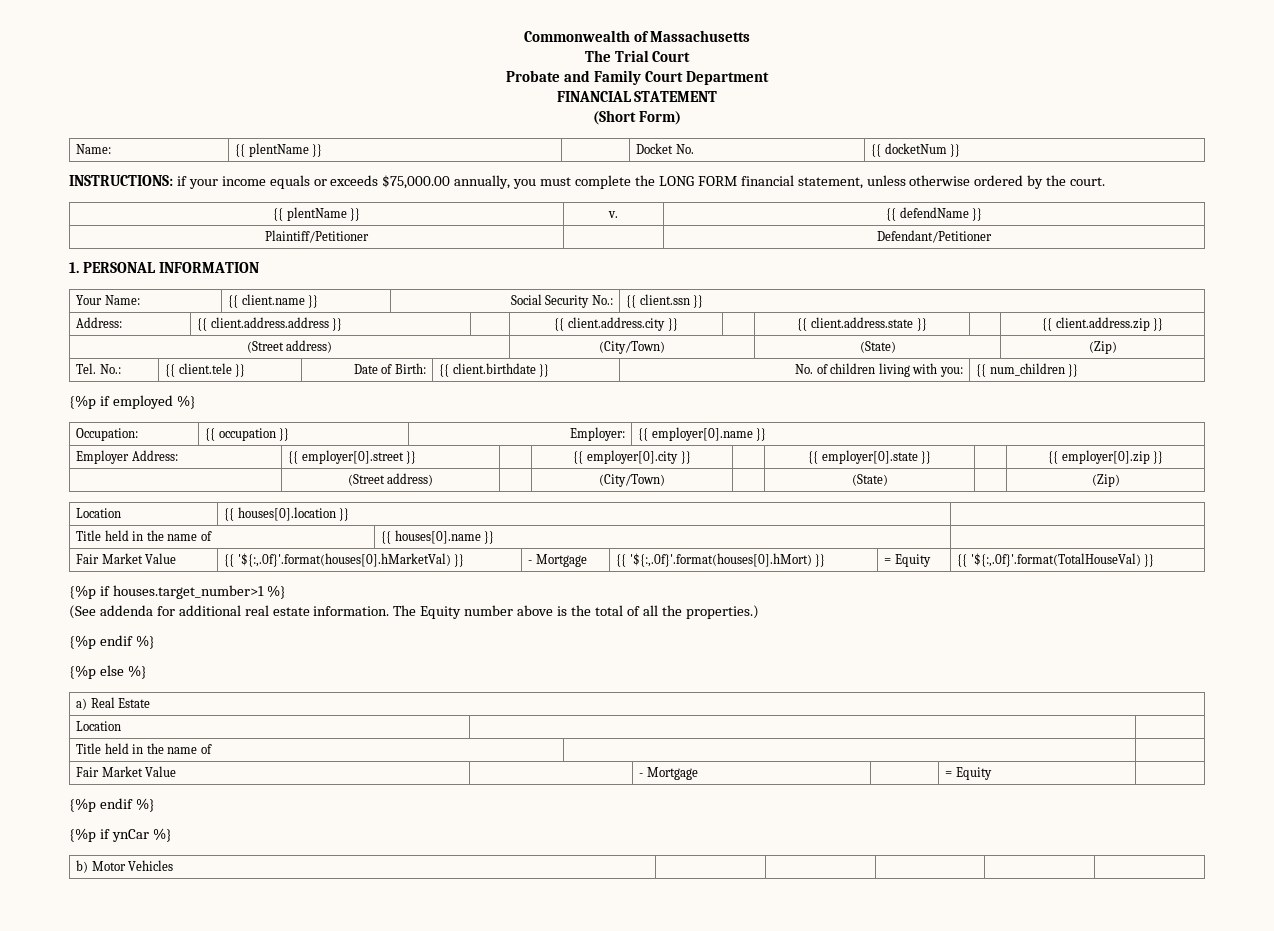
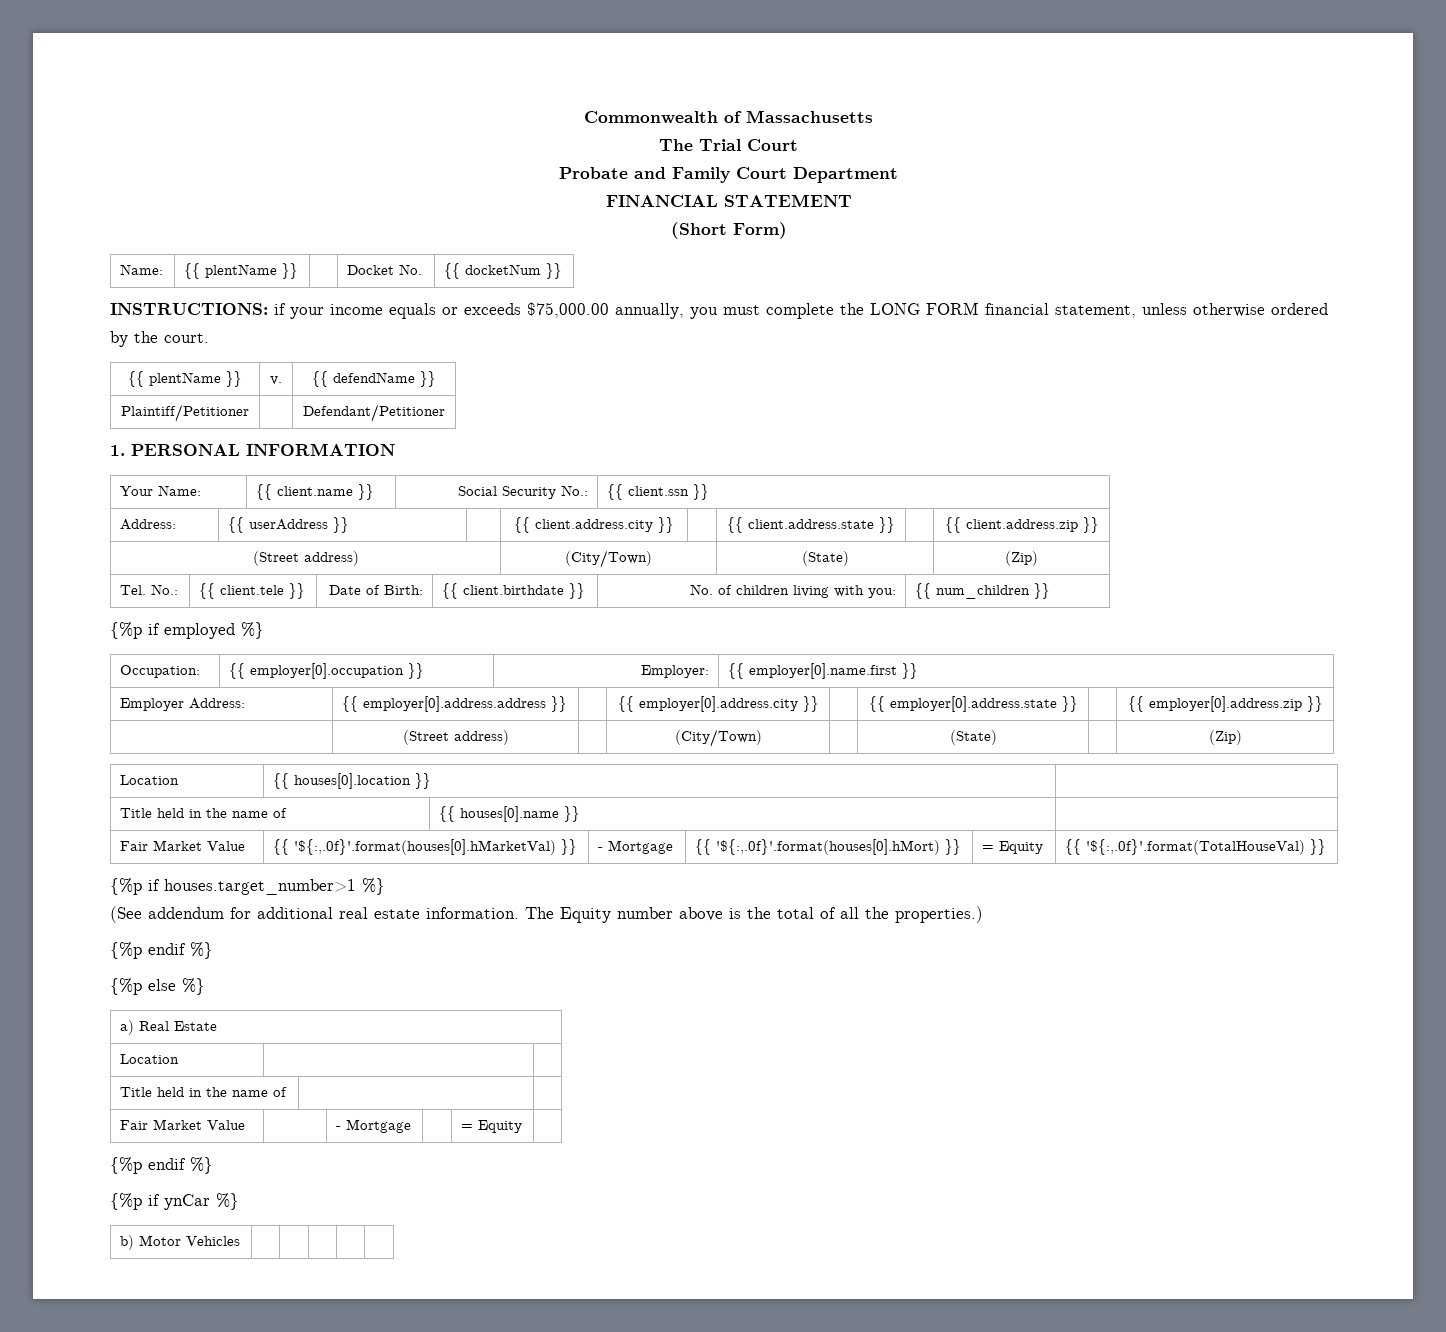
[210,317,329,328] client.address.address -> [249,519,329,530] userAddress
[218,428,276,441] occupation -> [250,663,405,679] employer[0].occupation
[651,427,753,441] employer[0].name -> [749,663,898,679] employer[0].name.first
[301,450,417,464] [573,450,691,464] [807,450,932,464] [1047,450,1150,464] employer[0].street }} | | {{ employer[0].city }} | | {{ employer[0].state }} | | {{ employer[0].zip -> [363,696,568,712] [617,696,819,712] [868,696,1078,712] [1127,696,1302,712] employer[0].address.address }} | | {{ employer[0].address.city }} | | {{ employer[0].address.state }} | | {{ employer[0].address.zip
[99,605,153,616] addenda -> [148,907,224,919] addendum

